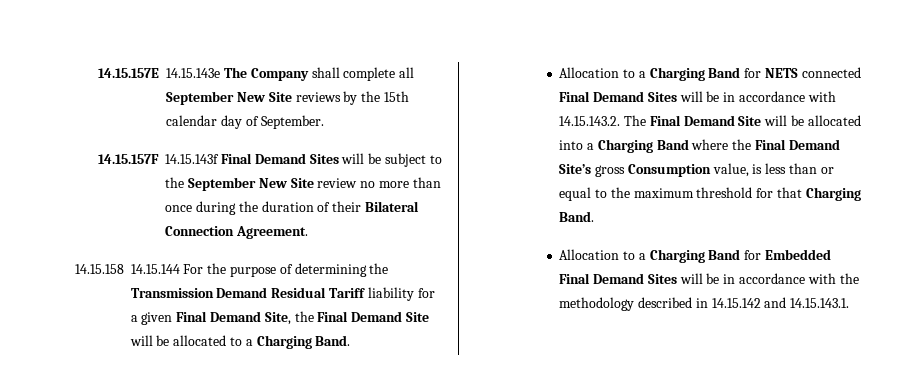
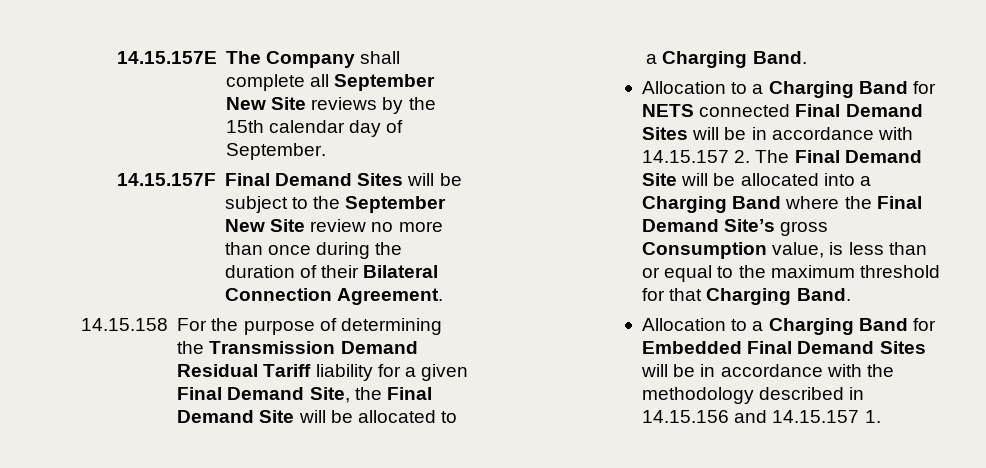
[166,68,221,78] 14.15.143e -> (217, 57) none
[165,154,220,164] 14.15.143f -> (216, 179) none
[130,264,180,274] 14.15.144 -> (168, 324) none
[559,116,621,126] 14.15.143.2. -> [642,150,751,163] 14.15.157 2.
[711,297,850,308] 14.15.142 and 14.15.143.1. -> [642,410,881,423] 14.15.156 and 14.15.157 1.

